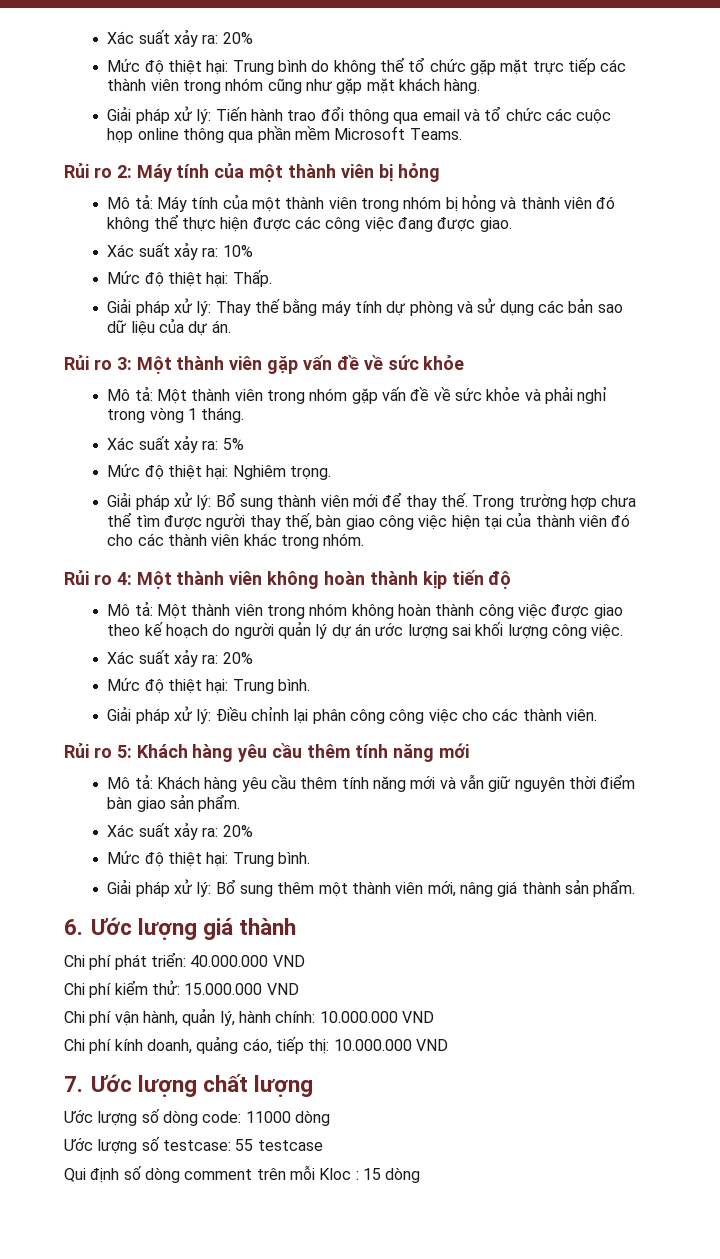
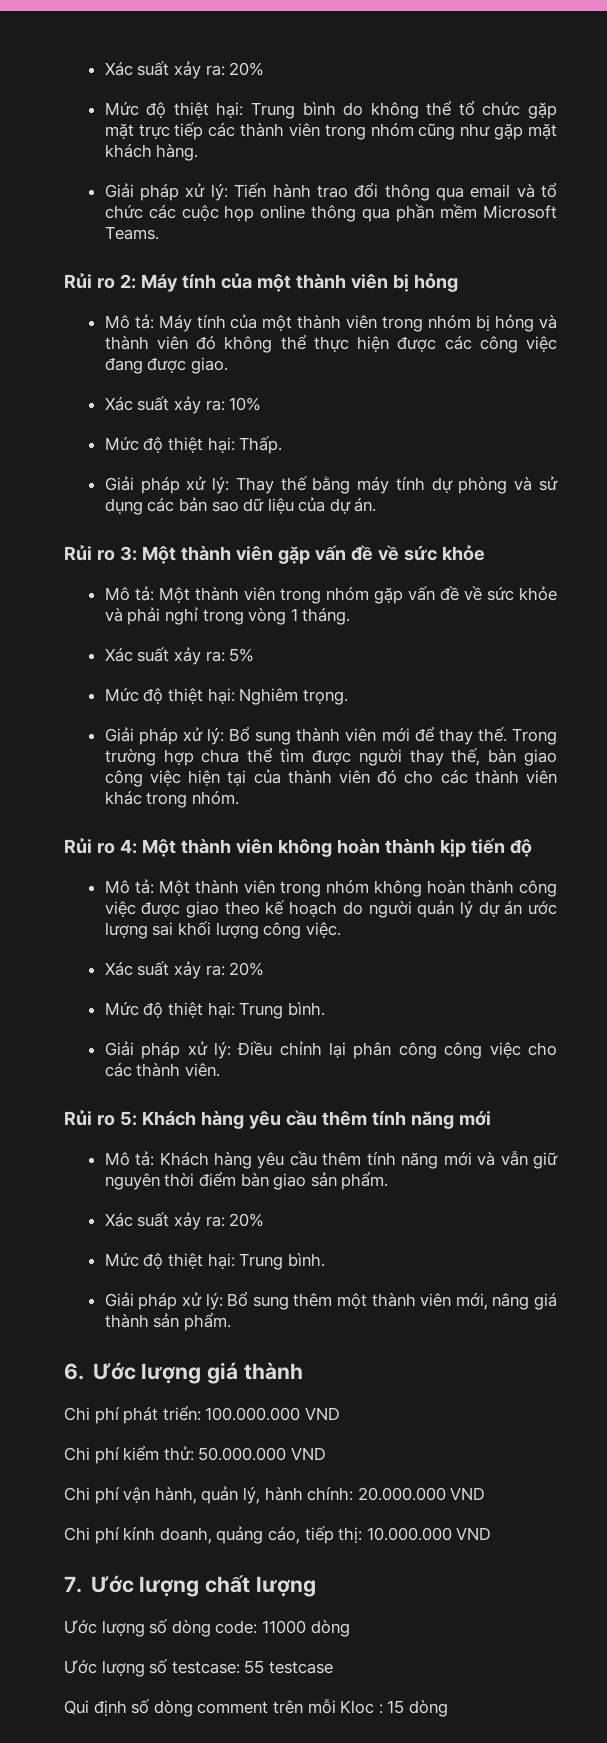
[190,955,269,967] 40.000.000 -> [205,1407,301,1421] 100.000.000
[184,983,263,995] 15.000.000 -> [198,1447,287,1461] 50.000.000
[319,1011,398,1023] 10.000.000 -> [357,1487,446,1501] 20.000.000

